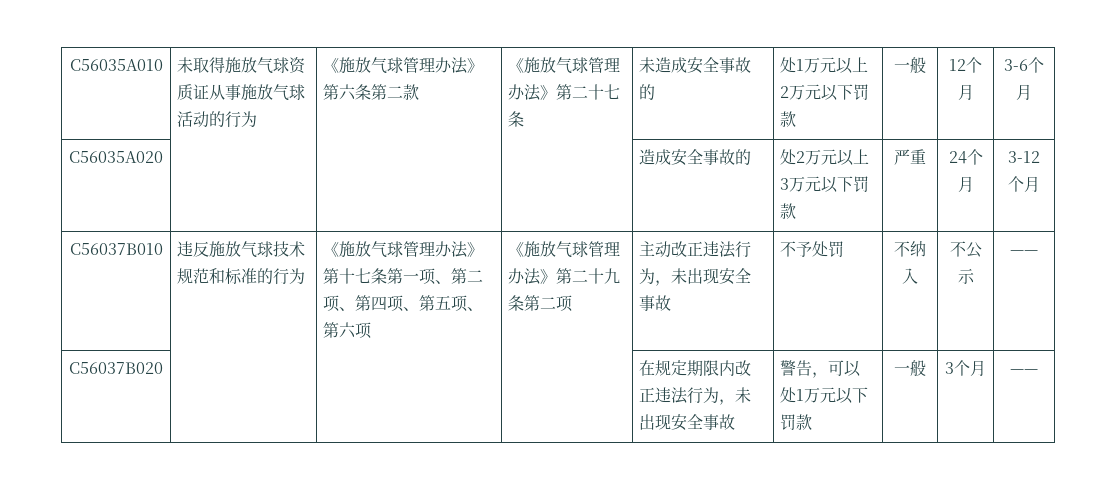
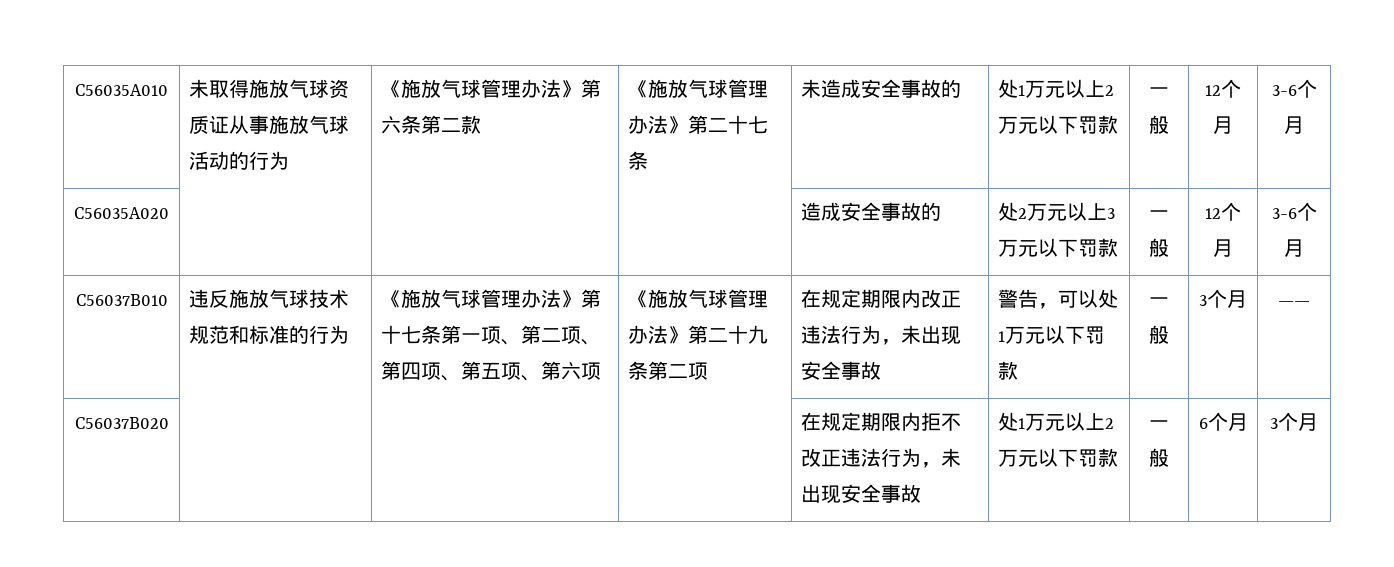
[894,149,926,165] [948,149,983,165] [957,176,974,192] [1008,151,1040,163] 严重 | 24个月 | 3-12 -> [1149,210,1169,219] [1149,238,1169,257] [1205,202,1241,221] [1213,239,1233,257] [1271,208,1297,219] 一般 | 12个月 | 3-6
[639,241,752,258] [639,268,752,286] [639,295,672,311] [780,241,845,257] [894,240,926,257] [902,268,918,284] [949,241,982,258] [957,268,975,284] [1010,250,1038,255] [69,362,163,374] | 主动改正违法行为，未出现安全事故 | 不予处罚 | 不纳入 | 不公示 | —— // C56037B020 | | | -> (709, 371) none
(1038, 371) none -> [74,417,169,429] [801,412,962,431] [801,448,962,468] [801,484,922,504] [998,412,1115,431] [998,448,1119,467] [1149,420,1169,429] [1149,448,1169,467] [1198,412,1248,431] [1270,412,1318,431] // C56037B020 | | | | 在规定期限内拒不改正违法行为，未出现安全事故 | 处1万元以上2万元以下罚款 | 一般 | 6个月 | 3个月

